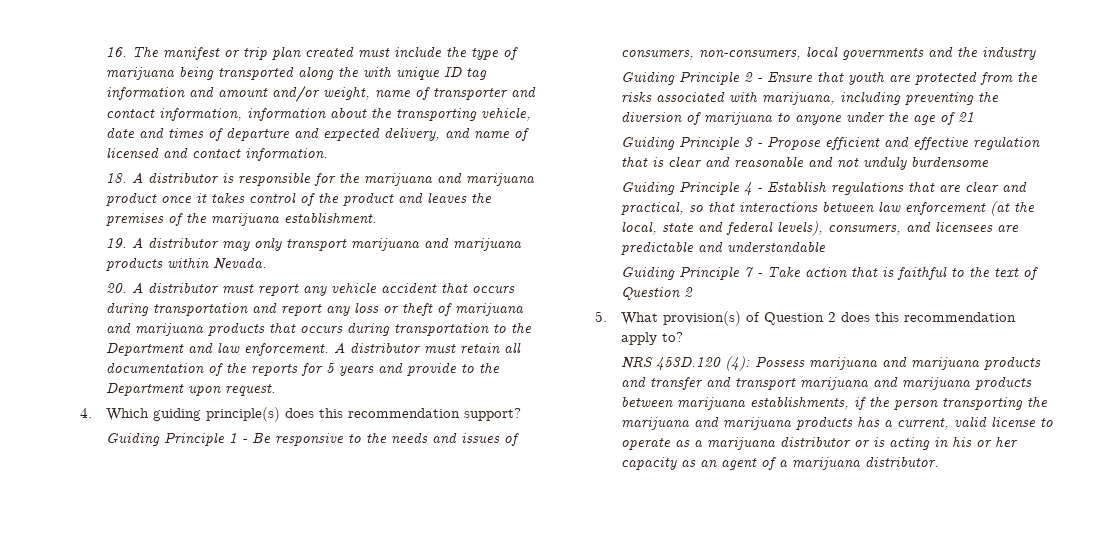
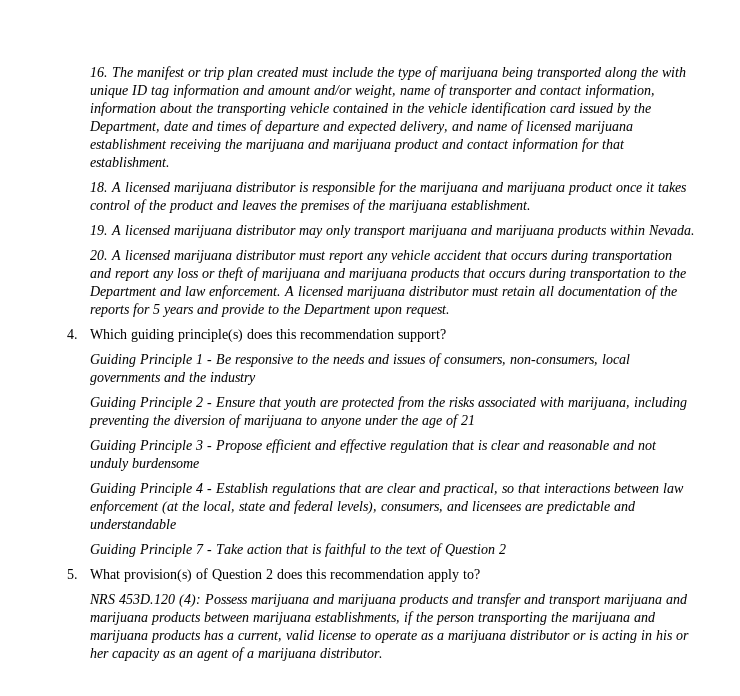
[480,107,531,121] vehicle, -> [289,102,651,116] [88,121,160,134] vehicle contained in the vehicle identification card issued by the Department,
[162,147,328,161] and contact information. -> [574,121,633,134] [89,138,625,152] [89,157,170,167] marijuana establishment receiving the marijuana and marijuana product and contact information for that establishment.
(143, 177) none -> [124,182,232,195] licensed marijuana
(143, 242) none -> [124,225,232,238] licensed marijuana
(143, 287) none -> [124,250,232,263] licensed marijuana
(345, 347) none -> [297,286,405,299] licensed marijuana

